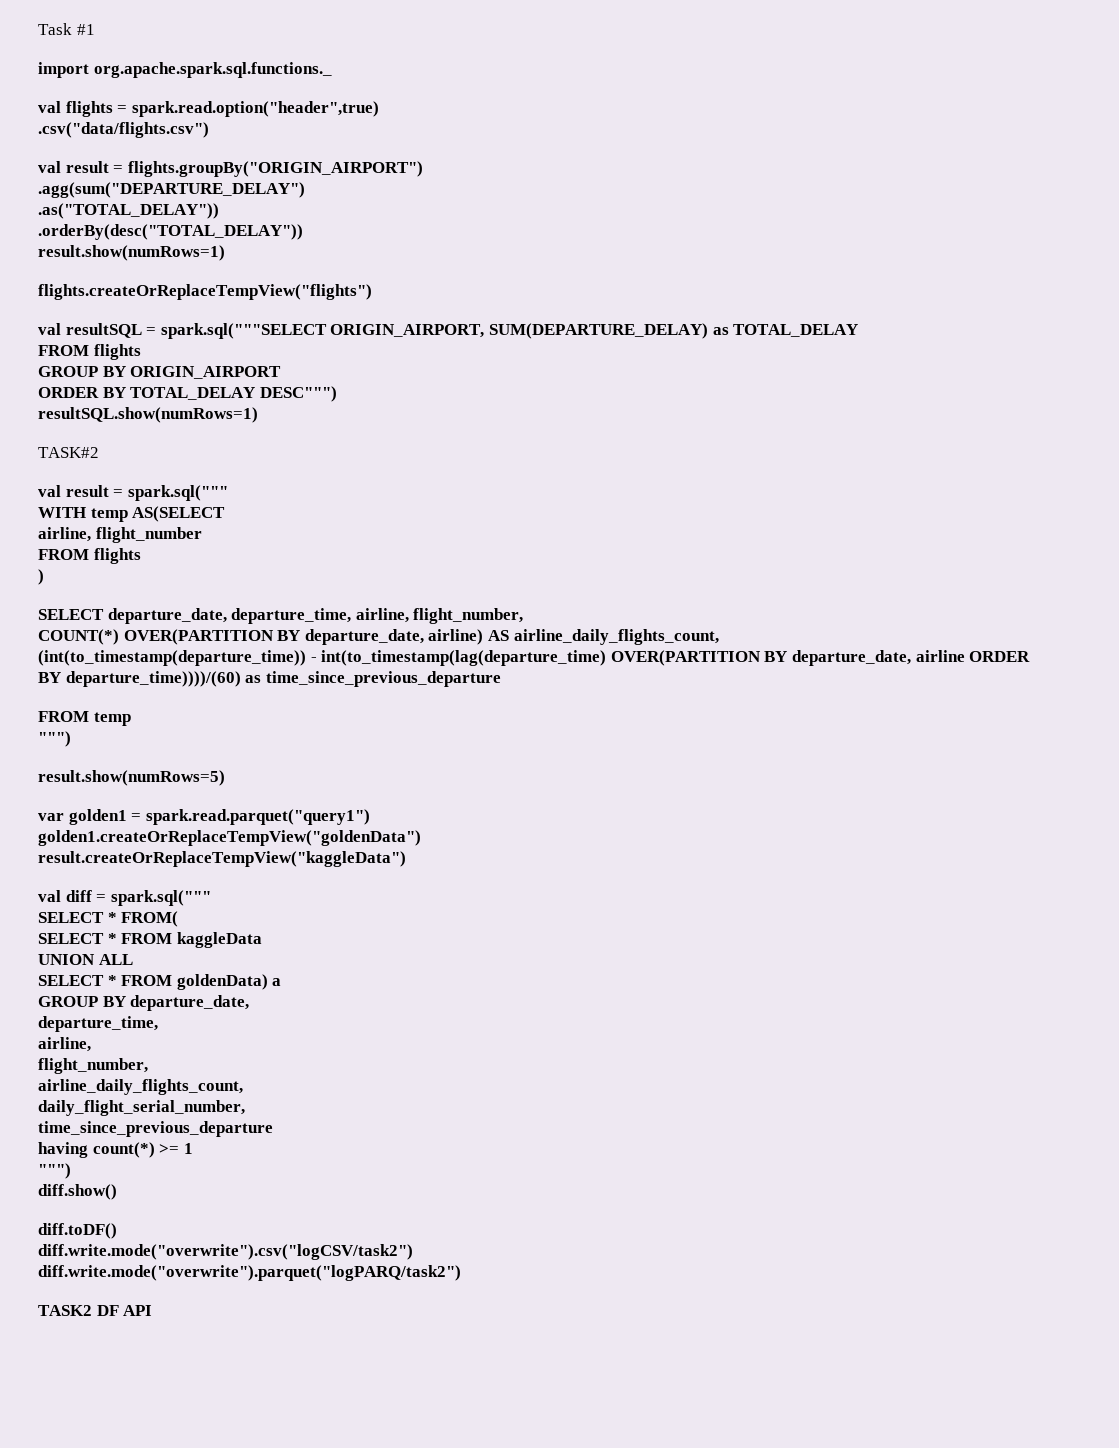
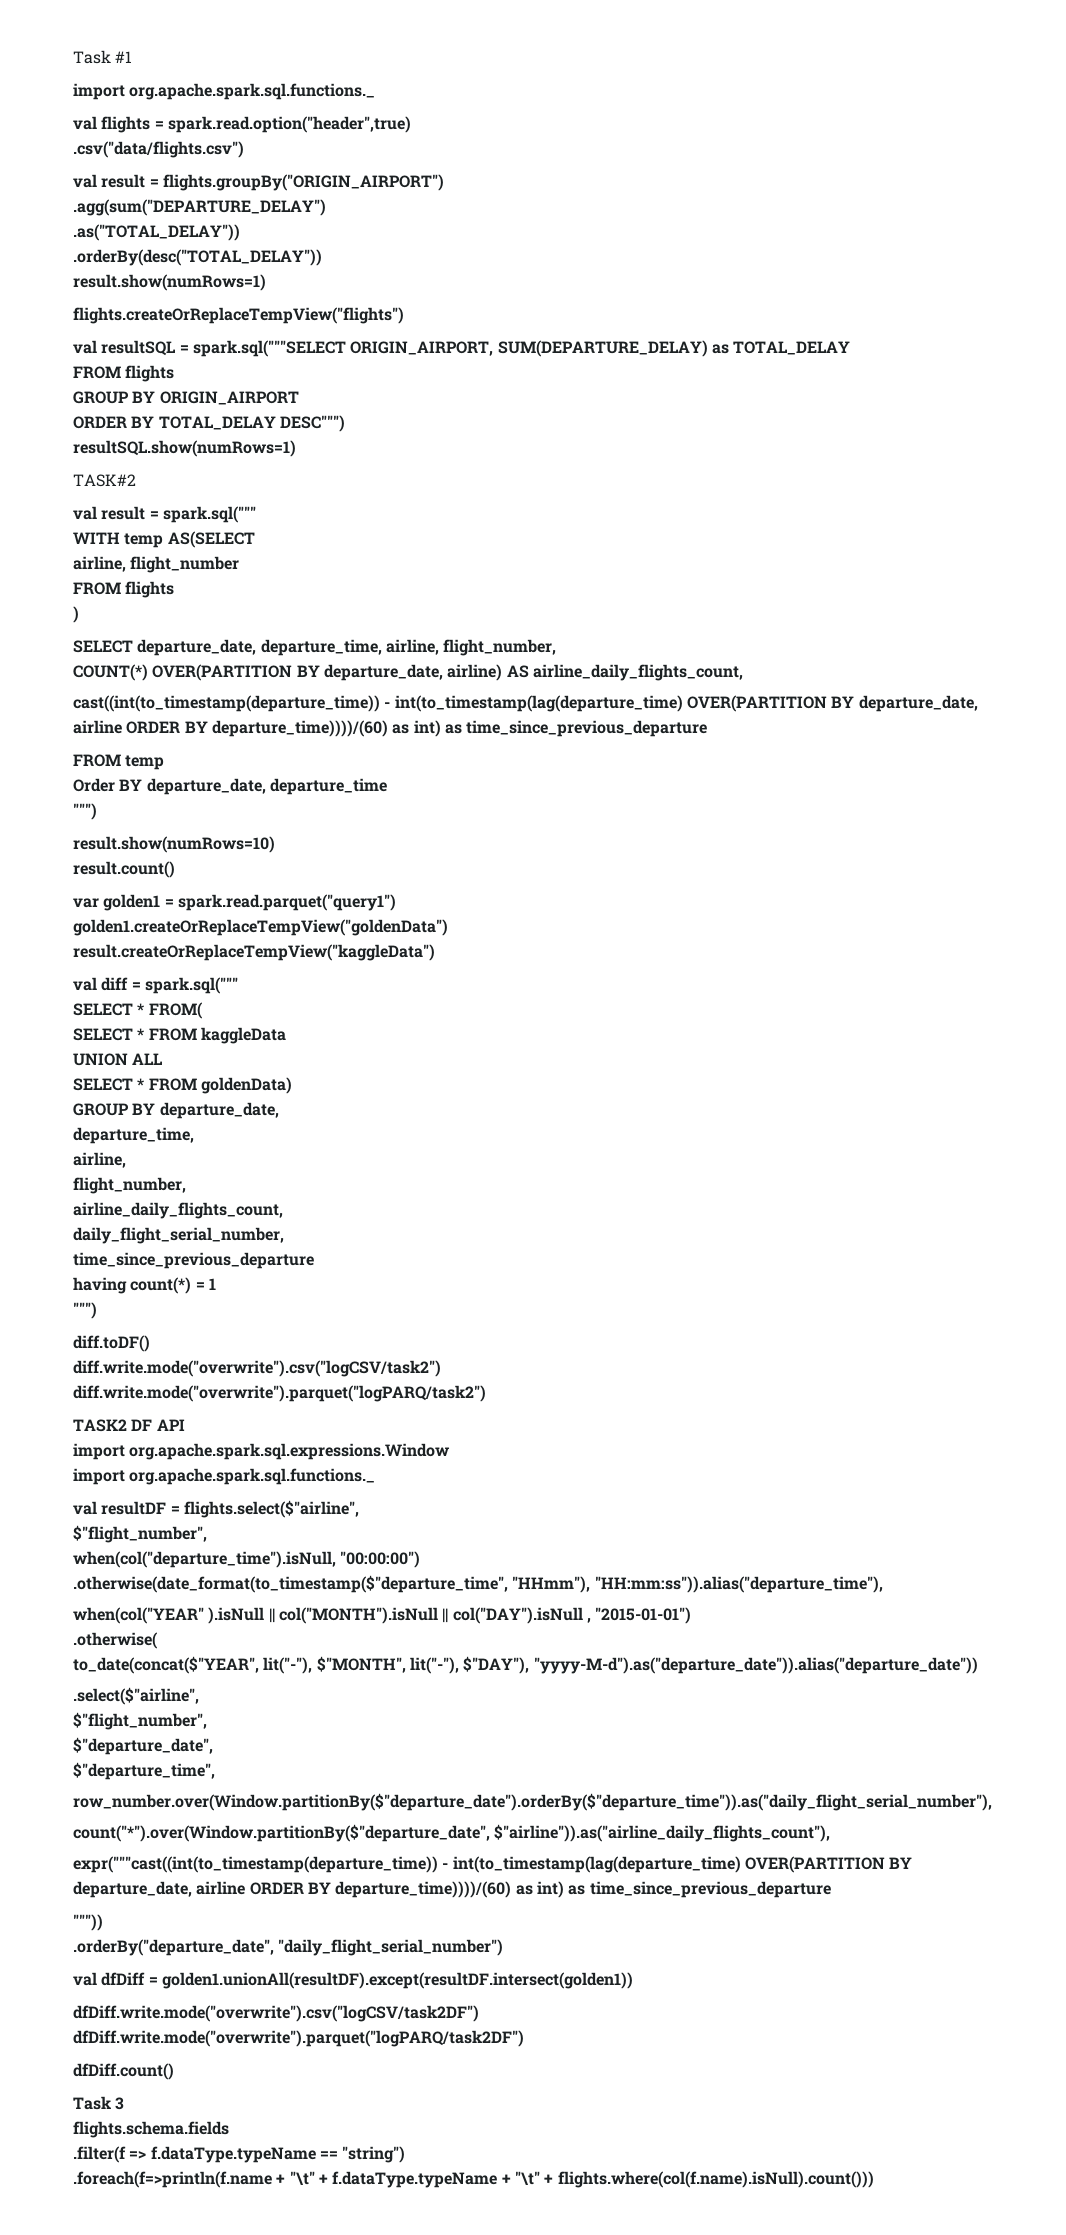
[38,650,306,666] (int(to_timestamp(departure_time)) -> [73,695,380,712] cast((int(to_timestamp(departure_time))
(262, 679) none -> [413,720,462,737] int) as
[38,731,71,747] [38,770,225,786] // """) // result.show(numRows=5) -> [73,778,387,795] [73,803,97,820] [73,836,275,853] [73,861,175,878] // Order BY departure_date, departure_time // """) // result.show(numRows=10) // result.count()
[272,978,282,986] a -> (292, 1085) none
[159,1144,180,1154] >= -> [195,1282,205,1290] =
[38,1184,117,1200] // diff.show() -> (97, 1310) none
(153, 1310) none -> [73,1443,451,1460] [73,1468,376,1485] [73,1500,359,1518] [73,1525,207,1543] [73,1551,421,1568] [73,1575,883,1593] [73,1607,692,1624] [73,1632,158,1649] [73,1656,978,1674] [73,1687,199,1705] [73,1712,207,1730] [73,1737,213,1755] [73,1762,215,1780] [73,1793,992,1811] [73,1824,831,1842] [73,1856,913,1873] [73,1881,831,1898] [73,1914,103,1931] [73,1939,504,1956] [73,1972,633,1989] [73,2005,479,2022] [73,2030,524,2047] [73,2063,174,2080] [73,2096,125,2110] [73,2121,229,2138] [73,2146,406,2163] [73,2171,874,2188] // import org.apache.spark.sql.expressions.Window // import org.apache.spark.sql.functions._ // val resultDF = flights.select($"airline", // $"flight_number", // when(col("departure_time").isNull, "00:00:00") // .otherwise(date_format(to_timestamp($"departure_time", "HHmm"), "HH:mm:ss")).alias("departure_time"), // when(col("YEAR" ).isNull || col("MONTH").isNull || col("DAY").isNull , "2015-01-01") // .otherwise( // to_date(concat($"YEAR", lit("-"), $"MONTH", lit("-"), $"DAY"), "yyyy-M-d").as("departure_date")).alias("departure_date")) // .select($"airline", // $"flight_number", // $"departure_date", // $"departure_time", // row_number.over(Window.partitionBy($"departure_date").orderBy($"departure_time")).as("daily_flight_serial_number"), // count("*").over(Window.partitionBy($"departure_date", $"airline")).as("airline_daily_flights_count"), // expr("""cast((int(to_timestamp(departure_time)) - int(to_timestamp(lag(departure_time) OVER(PARTITION BY departure_date, airline ORDER BY departure_time))))/(60) as int) as time_since_previous_departure // """)) // .orderBy("departure_date", "daily_flight_serial_number") // val dfDiff = golden1.unionAll(resultDF).except(resultDF.intersect(golden1)) // dfDiff.write.mode("overwrite").csv("logCSV/task2DF") // dfDiff.write.mode("overwrite").parquet("logPARQ/task2DF") // dfDiff.count() // Task 3 // flights.schema.fields // .filter(f => f.dataType.typeName == "string") // .foreach(f=>println(f.name + "\t" + f.dataType.typeName + "\t" + flights.where(col(f.name).isNull).count()))

